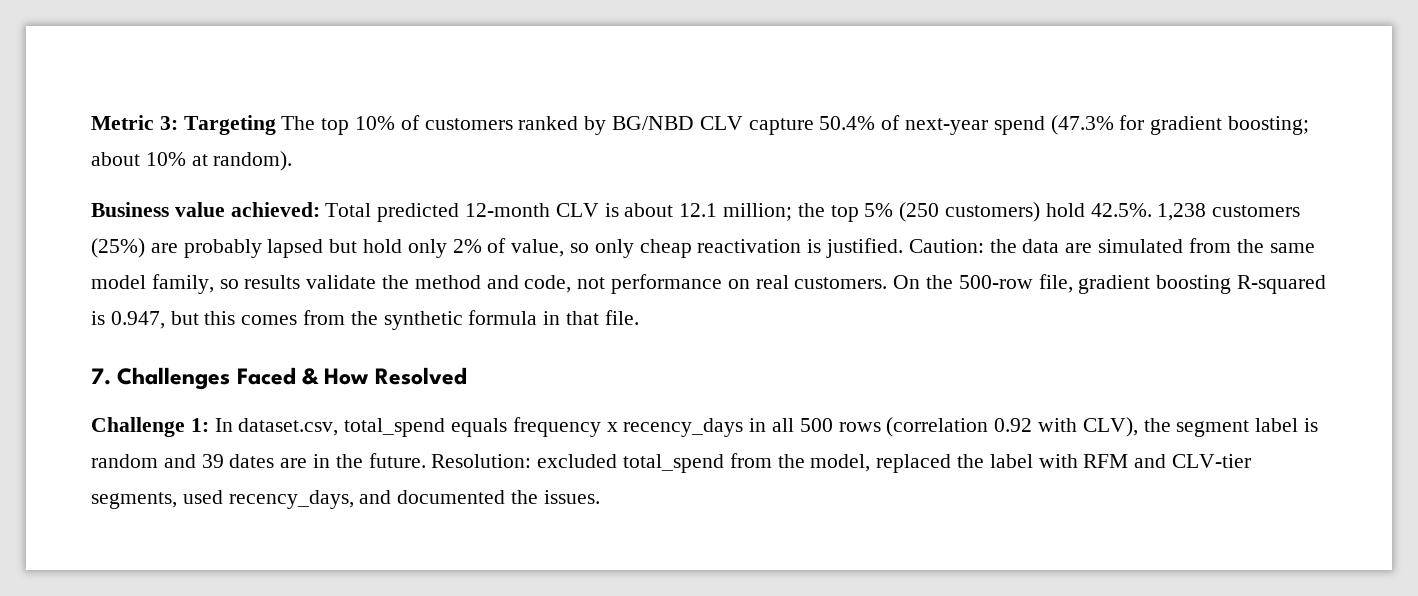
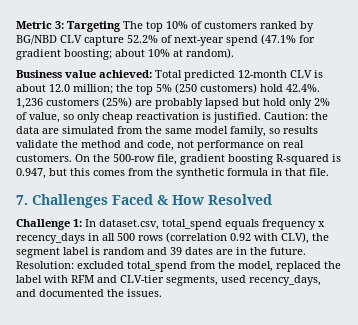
[819,116,876,130] 50.4% -> [127,35,158,43] 52.2%
[1050,115,1114,135] (47.3% -> [261,34,296,45] (47.1%
[679,203,718,217] 12.1 -> [49,84,70,92] 12.0
[1090,203,1207,221] 42.5%. 1,238 -> [286,84,320,92] [16,98,43,109] 42.4%. 1,236

